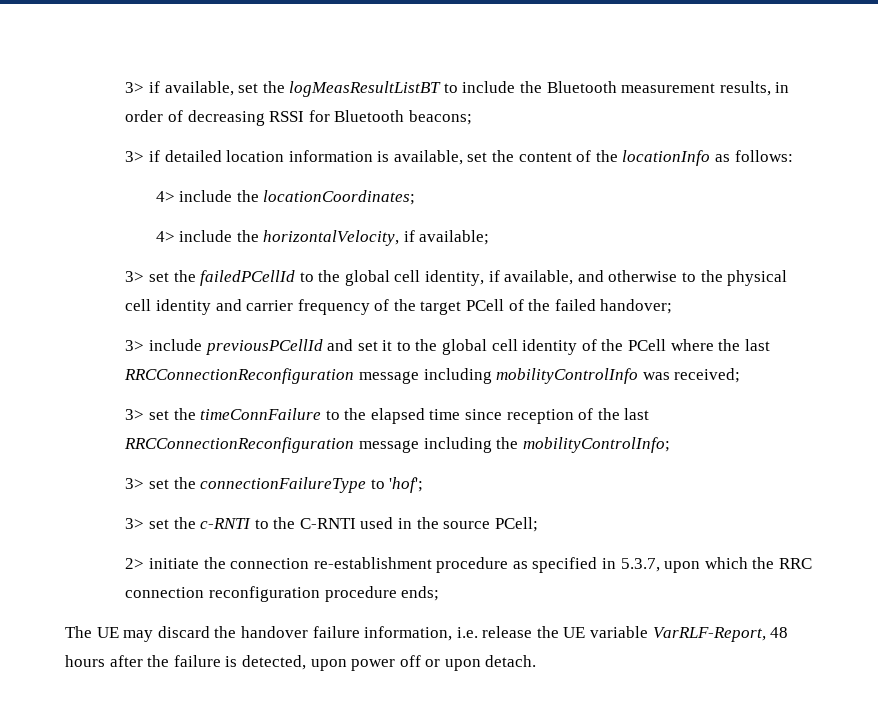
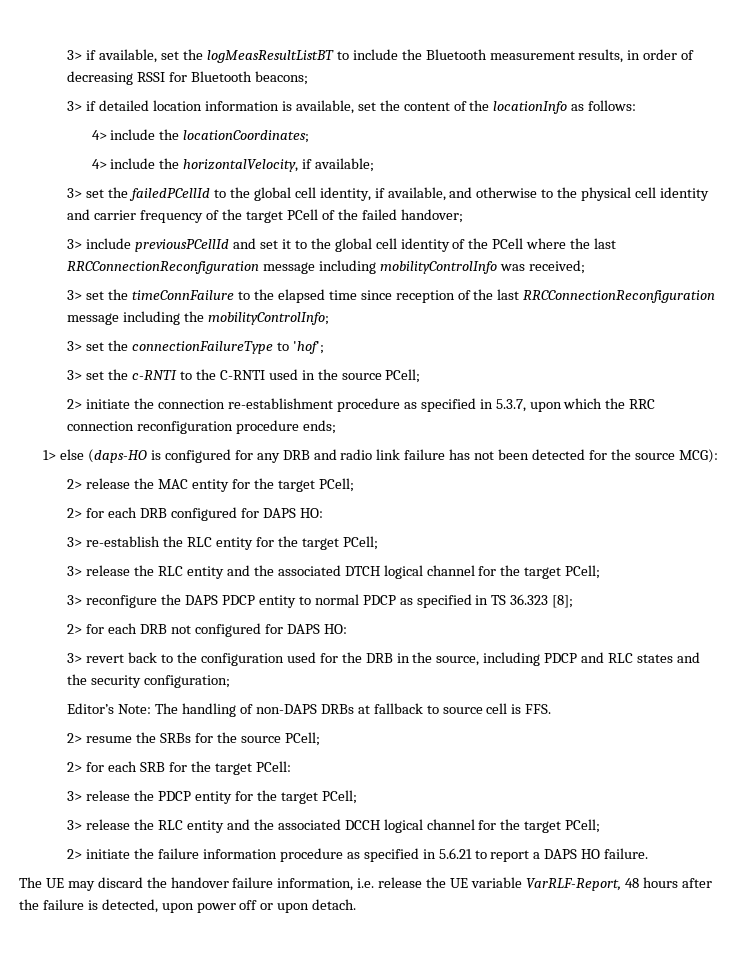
(440, 593) none -> [43,449,718,463] [67,478,354,492] [67,507,323,521] [67,536,378,550] [67,565,601,579] [67,594,574,608] [67,623,347,637] [67,652,700,666] [67,674,231,688] [67,703,552,717] [67,732,320,746] [67,761,291,775] [67,790,357,804] [67,819,601,833] [67,848,649,862] // 1> else (daps-HO is configured for any DRB and radio link failure has not been detected for the source MCG): // 2> release the MAC entity for the target PCell; // 2> for each DRB configured for DAPS HO: // 3> re-establish the RLC entity for the target PCell; // 3> release the RLC entity and the associated DTCH logical channel for the target PCell; // 3> reconfigure the DAPS PDCP entity to normal PDCP as specified in TS 36.323 [8]; // 2> for each DRB not configured for DAPS HO: // 3> revert back to the configuration used for the DRB in the source, including PDCP and RLC states and the security configuration; // Editor’s Note: The handling of non-DAPS DRBs at fallback to source cell is FFS. // 2> resume the SRBs for the source PCell; // 2> for each SRB for the target PCell: // 3> release the PDCP entity for the target PCell; // 3> release the RLC entity and the associated DCCH logical channel for the target PCell; // 2> initiate the failure information procedure as specified in 5.6.21 to report a DAPS HO failure.

